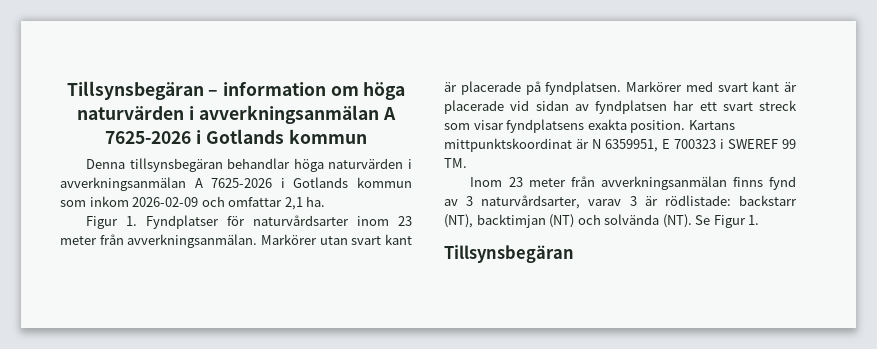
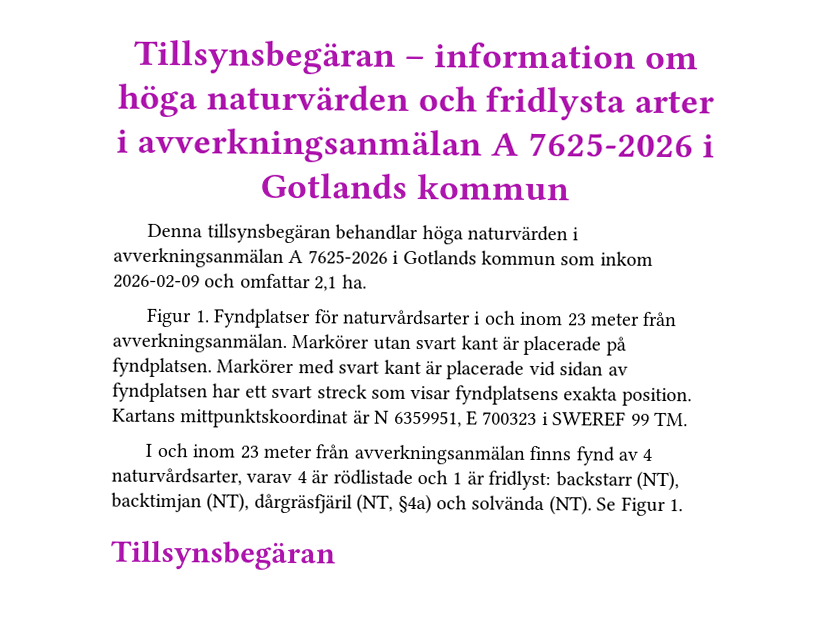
(185, 113) none -> [417,86,714,121] och fridlysta arter
(350, 220) none -> [473,310,516,325] i och
[470,177,503,187] Inom -> [145,442,236,458] I och inom
[466,196,474,206] 3 -> [642,448,653,461] 4
[629,195,797,206] [444,214,575,228] 3 är rödlistade: backstarr (NT), backtimjan (NT) -> [296,469,679,492] [111,492,432,515] 4 är rödlistade och 1 är fridlyst: backstarr (NT), backtimjan (NT), dårgräsfjäril (NT, §4a)

